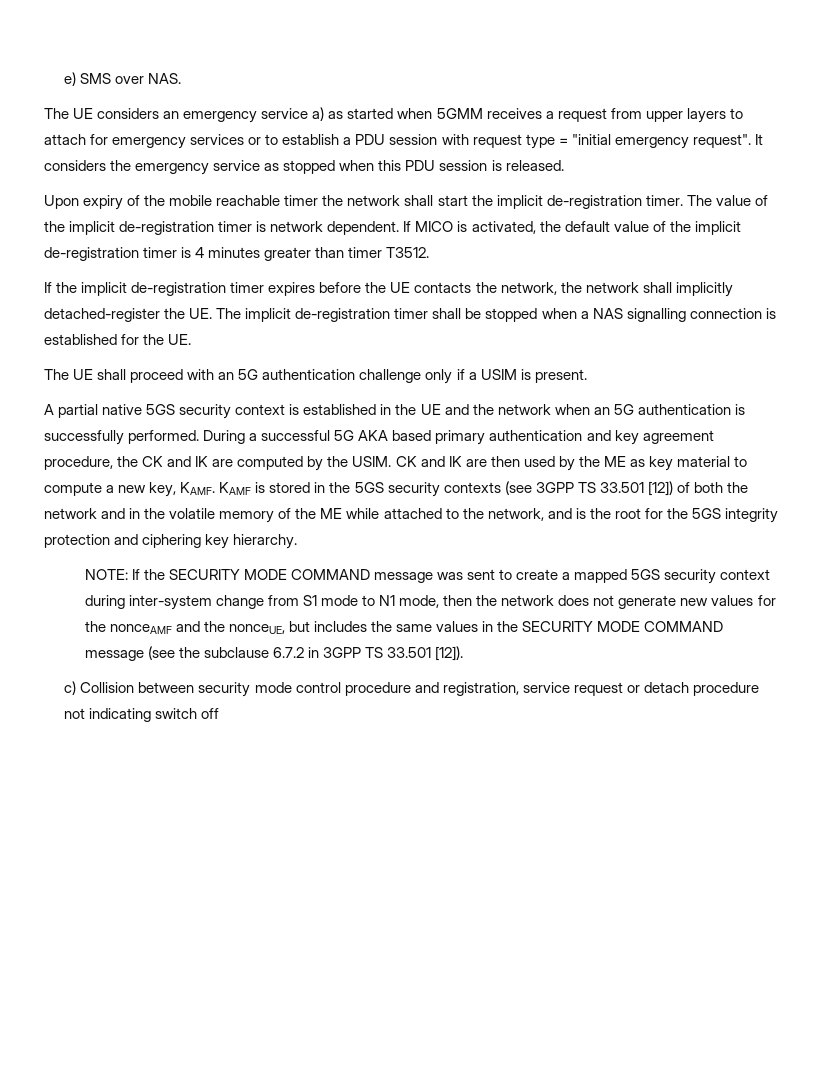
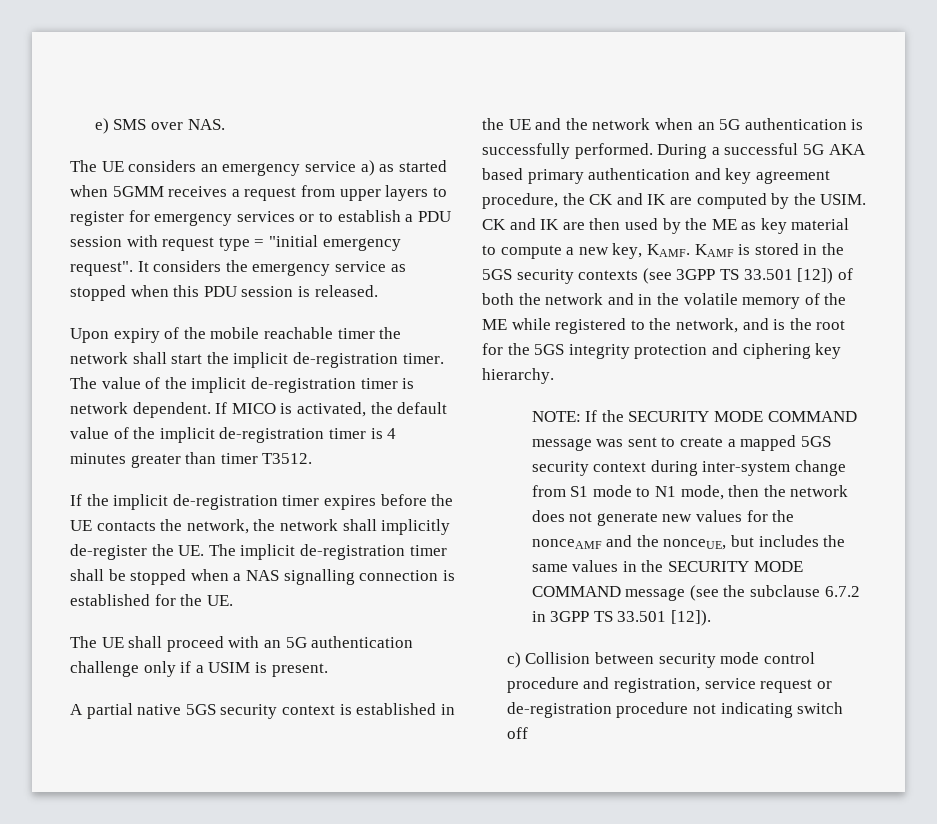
[44,134,86,145] attach -> [70,211,124,226] register
[44,308,160,322] detached-register -> [70,544,147,560] de-register
[383,508,442,519] attached -> [555,318,627,334] registered
[643,682,689,693] detach -> [506,702,612,718] de-registration

